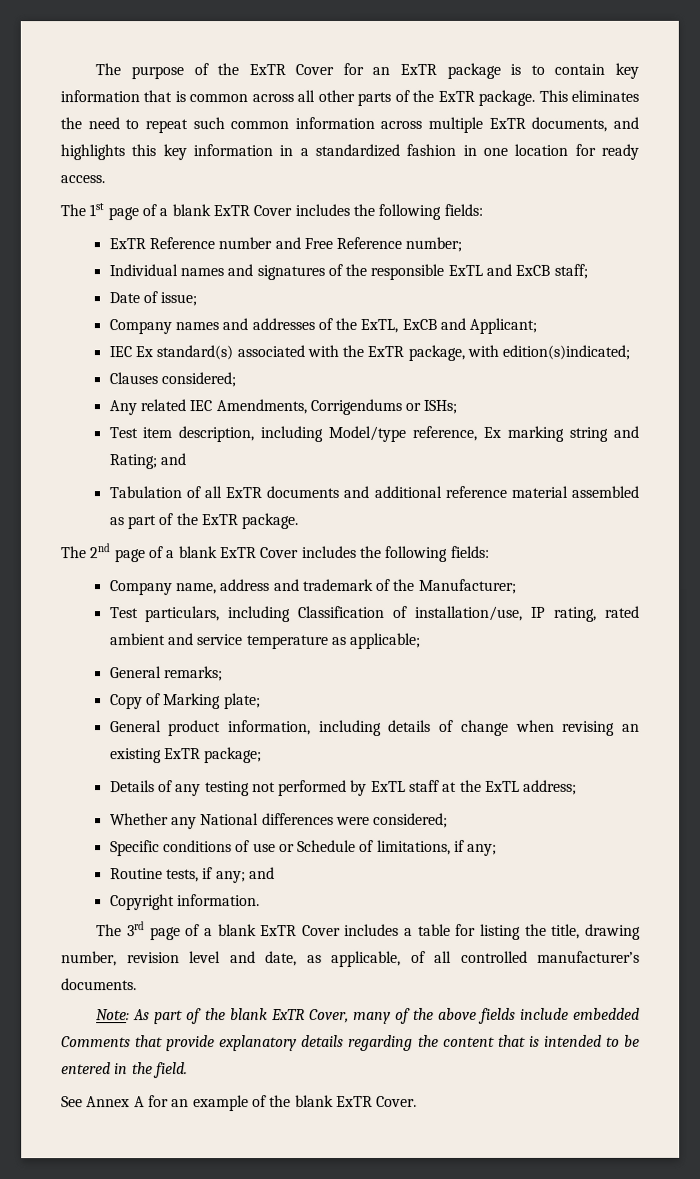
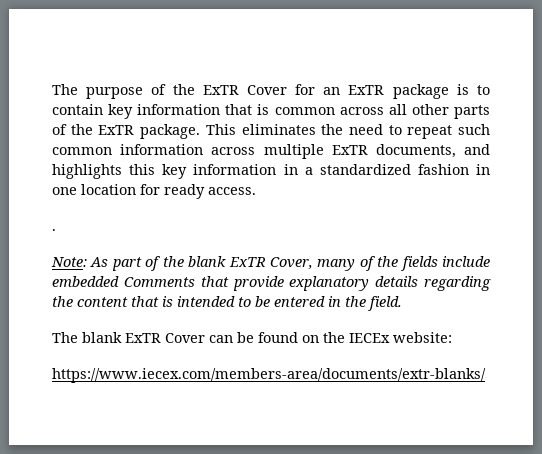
[60,203,483,221] [108,236,463,252] [108,263,588,281] [108,291,198,307] [108,317,538,335] [108,344,631,361] [108,372,236,388] [108,398,458,416] [108,425,639,443] [108,453,186,470] [108,485,639,499] [108,513,299,530] [60,543,489,563] [108,578,517,596] [109,605,641,623] [109,632,422,650] [109,666,223,682] [109,693,261,710] [109,719,641,737] [109,747,263,764] [109,779,578,797] [109,812,449,830] [109,839,498,857] [109,867,275,884] [109,894,260,911] [96,921,642,941] [61,950,640,968] [61,978,137,991] The 1st page of a blank ExTR Cover includes the following fields: // ExTR Reference number and Free Reference number; // Individual names and signatures of the responsible ExTL and ExCB staff; // Date of issue; // Company names and addresses of the ExTL, ExCB and Applicant; // IEC Ex standard(s) associated with the ExTR package, with edition(s)indicated; // Clauses considered; // Any related IEC Amendments, Corrigendums or ISHs; // Test item description, including Model/type reference, Ex marking string and Rating; and // Tabulation of all ExTR documents and additional reference material assembled as part of the ExTR package. // The 2nd page of a blank ExTR Cover includes the following fields: // Company name, address and trademark of the Manufacturer; // Test particulars, including Classification of installation/use, IP rating, rated ambient and service temperature as applicable; // General remarks; // Copy of Marking plate; // General product information, including details of change when revising an existing ExTR package; // Details of any testing not performed by ExTL staff at the ExTL address; // Whether any National differences were considered; // Specific conditions of use or Schedule of limitations, if any; // Routine tests, if any; and // Copyright information. // The 3rd page of a blank ExTR Cover includes a table for listing the title, drawing number, revision level and date, as applicable, of all controlled manufacturer’s documents. -> [52,229,56,231] .
[437,1007,477,1020] above -> (399, 261) none
[61,1095,418,1112] See Annex A for an example of the blank ExTR Cover. -> [52,332,452,343] [52,368,486,383] The blank ExTR Cover can be found on the IECEx website: // https://www.iecex.com/members-area/documents/extr-blanks/

